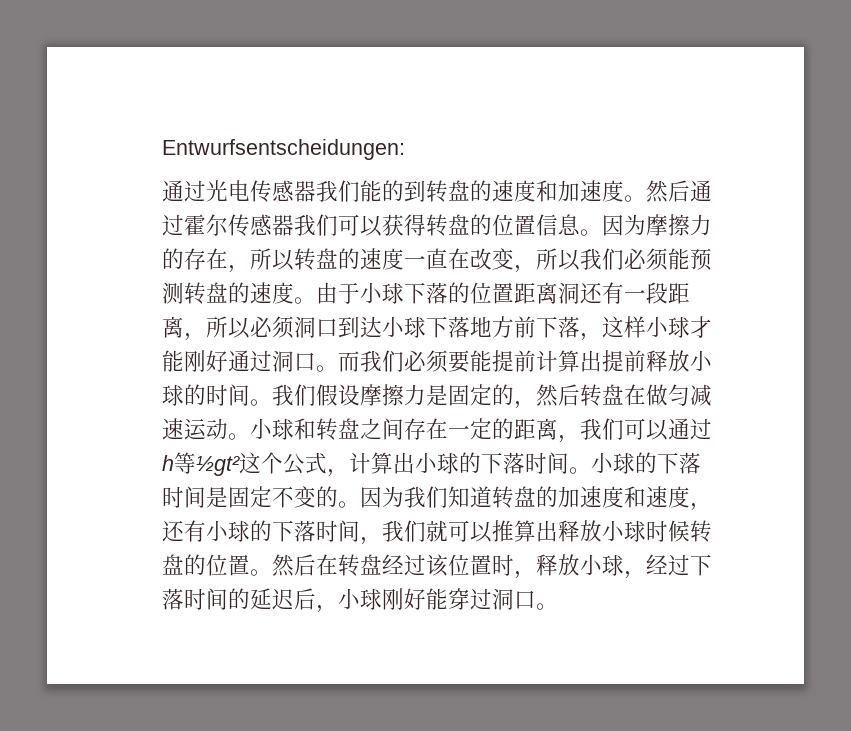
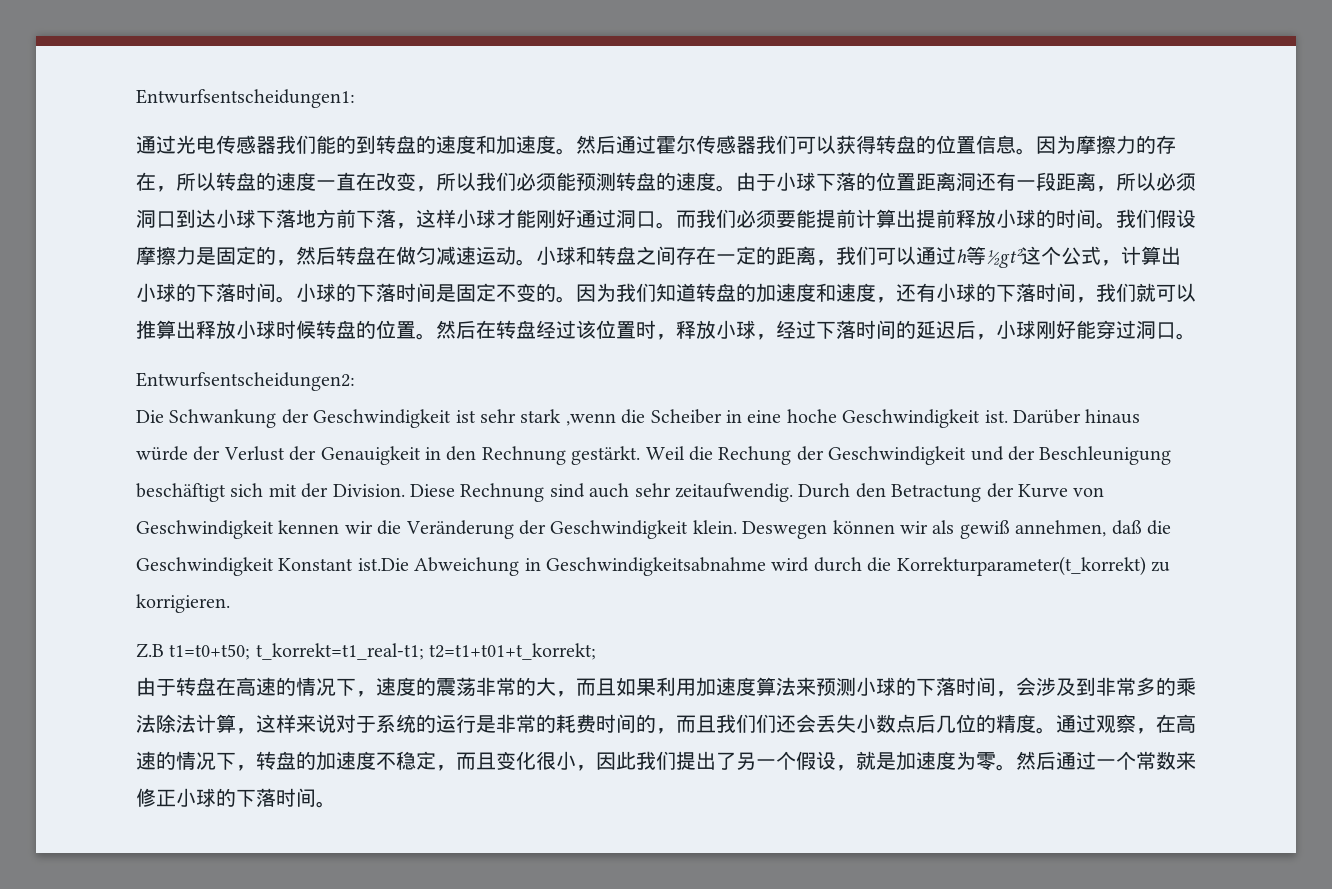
[162,139,405,160] Entwurfsentscheidungen: -> [136,89,355,108] Entwurfsentscheidungen1:
(558, 606) none -> [136,372,355,391] [136,409,1141,428] [136,446,1172,465] [136,483,1105,502] [136,520,1171,539] [136,556,1170,576] [136,594,230,613] [136,643,597,660] [136,677,1196,697] [136,714,1196,734] [136,751,1196,771] [136,788,336,808] // Entwurfsentscheidungen2: // Die Schwankung der Geschwindigkeit ist sehr stark ,wenn die Scheiber in eine hoche Geschwindigkeit ist. Darüber hinaus würde der Verlust der Genauigkeit in den Rechnung gestärkt. Weil die Rechung der Geschwindigkeit und der Beschleunigung beschäftigt sich mit der Division. Diese Rechnung sind auch sehr zeitaufwendig. Durch den Betractung der Kurve von Geschwindigkeit kennen wir die Veränderung der Geschwindigkeit klein. Deswegen können wir als gewiß annehmen, daß die Geschwindigkeit Konstant ist.Die Abweichung in Geschwindigkeitsabnahme wird durch die Korrekturparameter(t_korrekt) zu korrigieren. // Z.B t1=t0+t50; t_korrekt=t1_real-t1; t2=t1+t01+t_korrekt; // 由于转盘在高速的情况下，速度的震荡非常的大，而且如果利用加速度算法来预测小球的下落时间，会涉及到非常多的乘法除法计算，这样来说对于系统的运行是非常的耗费时间的，而且我们们还会丢失小数点后几位的精度。通过观察，在高速的情况下，转盘的加速度不稳定，而且变化很小，因此我们提出了另一个假设，就是加速度为零。然后通过一个常数来修正小球的下落时间。

